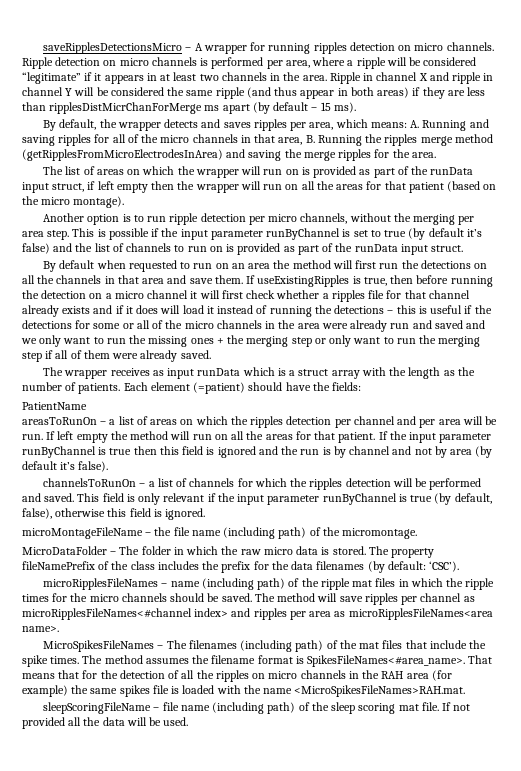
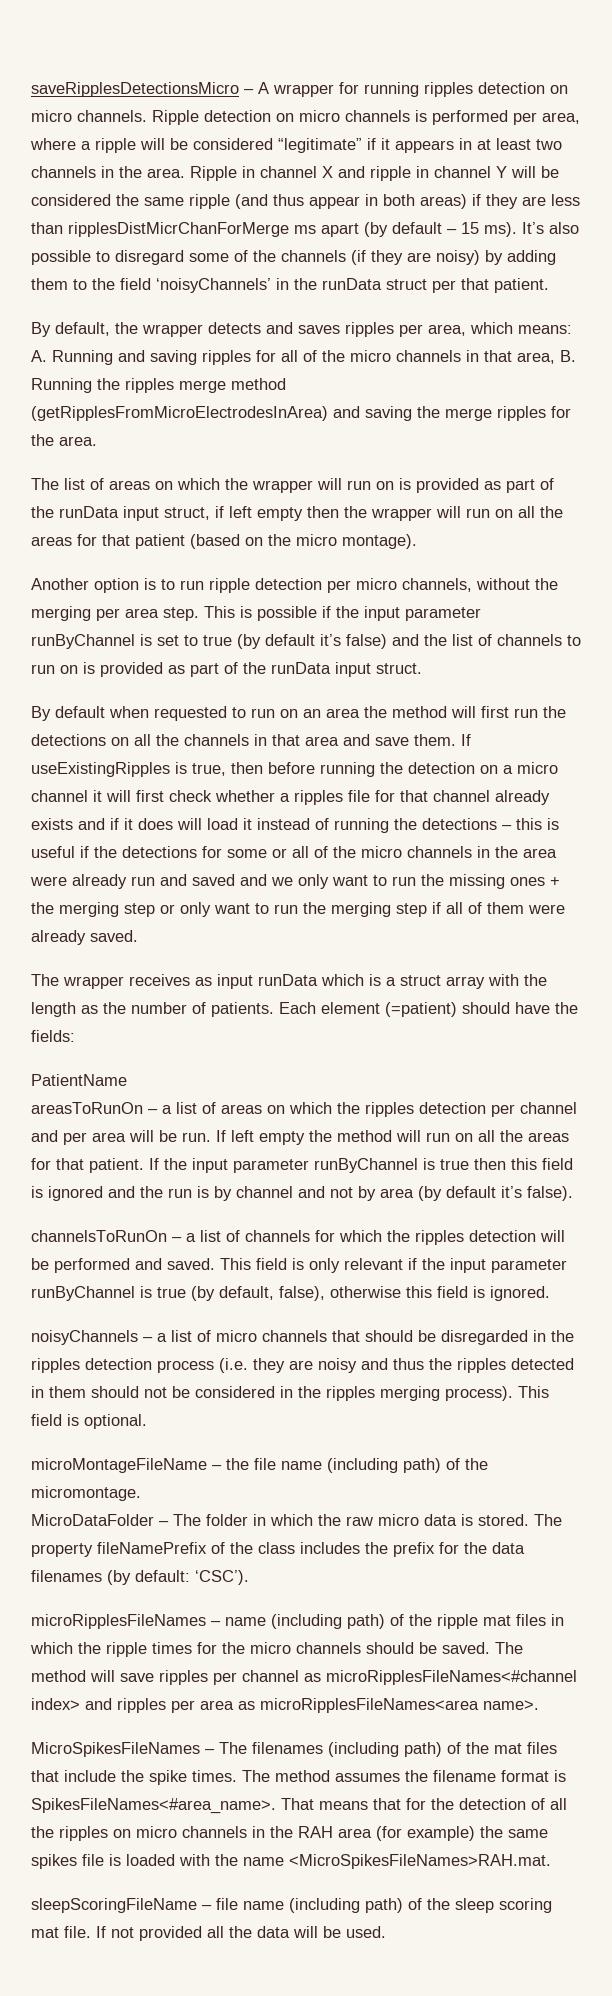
(356, 107) none -> [522,222,579,234] [31,250,556,265] [31,278,549,293] It’s also possible to disregard some of the channels (if they are noisy) by adding them to the field ‘noisyChannels’ in the runData struct per that patient.
(206, 514) none -> [31,1330,574,1345] [31,1358,574,1373] [31,1386,549,1401] [31,1414,147,1429] // noisyChannels – a list of micro channels that should be disregarded in the ripples detection process (i.e. they are noisy and thus the ripples detected in them should not be considered in the ripples merging process). This field is optional.

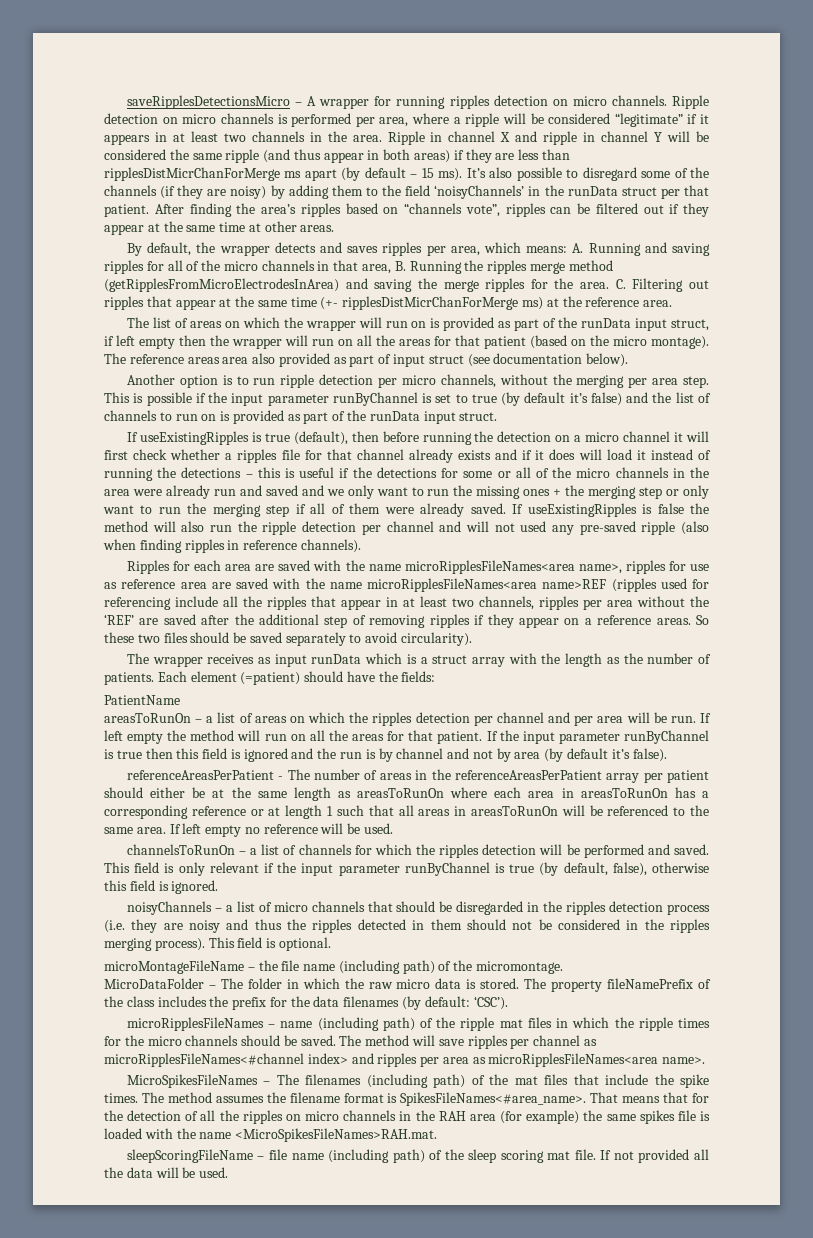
(549, 285) none -> [154,203,709,217] [104,221,335,235] After finding the area’s ripples based on “channels vote”, ripples can be filtered out if they appear at the same time at other areas.
(97, 441) none -> [615,278,709,292] [104,296,673,310] C. Filtering out ripples that appear at the same time (+- ripplesDistMicrChanForMerge ms) at the reference area.
(417, 541) none -> [104,353,629,367] The reference areas area also provided as part of input struct (see documentation below).
[31,706,566,721] [31,734,471,746] [31,762,226,777] By default when requested to run on an area the method will first run the detections on all the channels in that area and save them. If useExistingRipples is true, -> [126,431,348,445] If useExistingRipples is true (default),
(138, 936) none -> [512,503,710,517] [104,521,709,535] [103,539,361,553] [126,560,709,574] [104,578,709,592] [104,596,709,610] [104,614,710,628] [104,632,473,646] If useExistingRipples is false the method will also run the ripple detection per channel and will not used any pre-saved ripple (also when finding ripples in reference channels). // Ripples for each area are saved with the name microRipplesFileNames<area name>, ripples for use as reference area are saved with the name microRipplesFileNames<area name>REF (ripples used for referencing include all the ripples that appear in at least two channels, ripples per area without the ‘REF’ are saved after the additional step of removing ripples if they appear on a reference areas. So these two files should be saved separately to avoid circularity).
(573, 1193) none -> [126,769,709,783] [104,787,709,801] [104,805,709,819] [104,823,394,837] // referenceAreasPerPatient - The number of areas in the referenceAreasPerPatient array per patient should either be at the same length as areasToRunOn where each area in areasToRunOn has a corresponding reference or at length 1 such that all areas in areasToRunOn will be referenced to the same area. If left empty no reference will be used.

